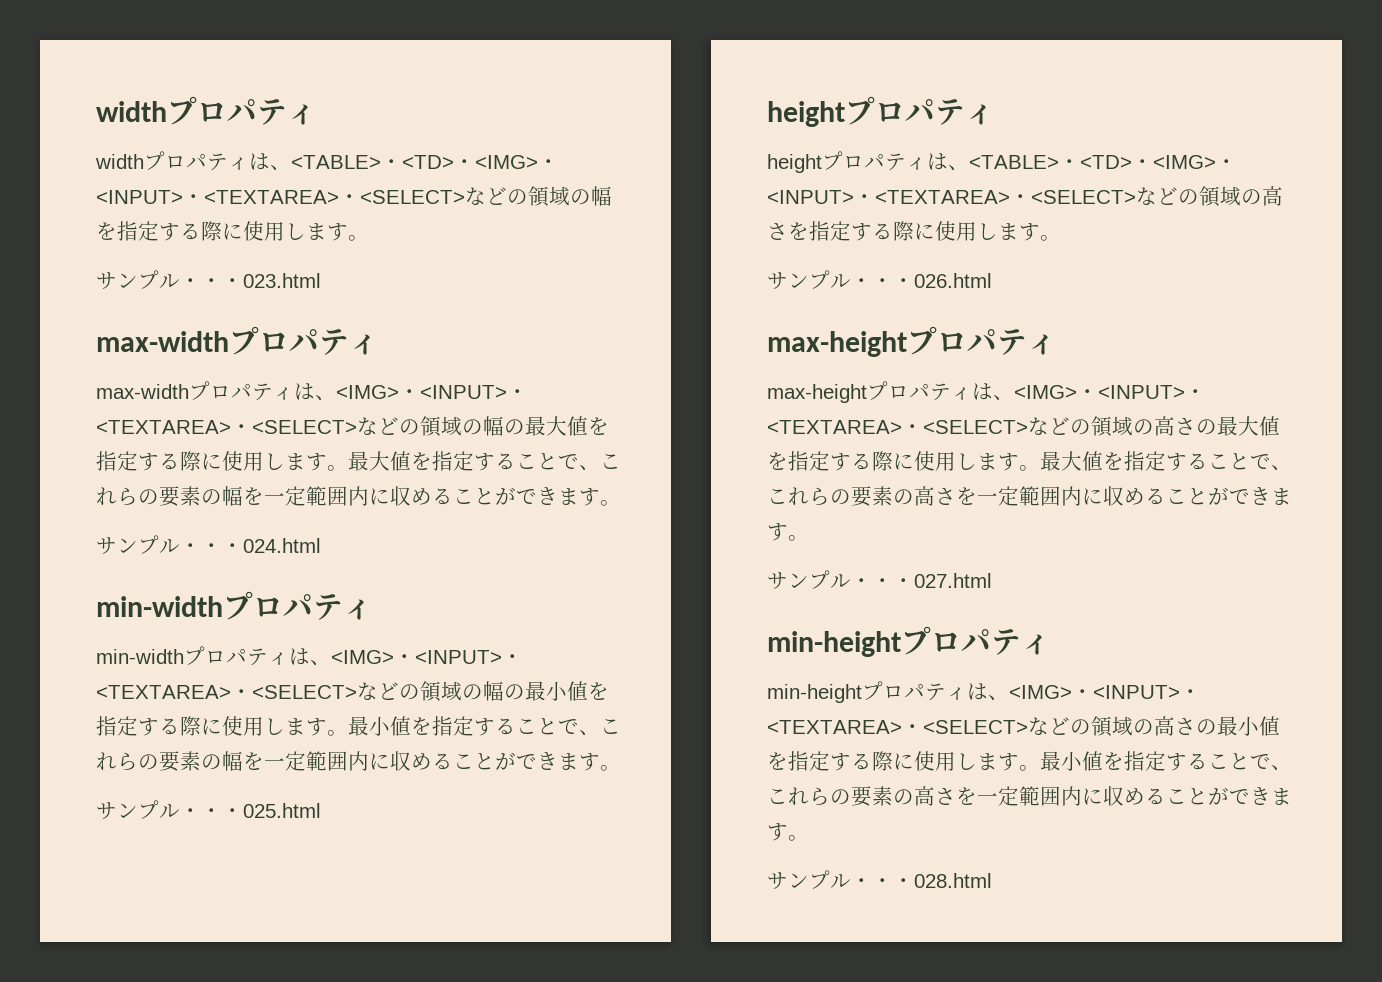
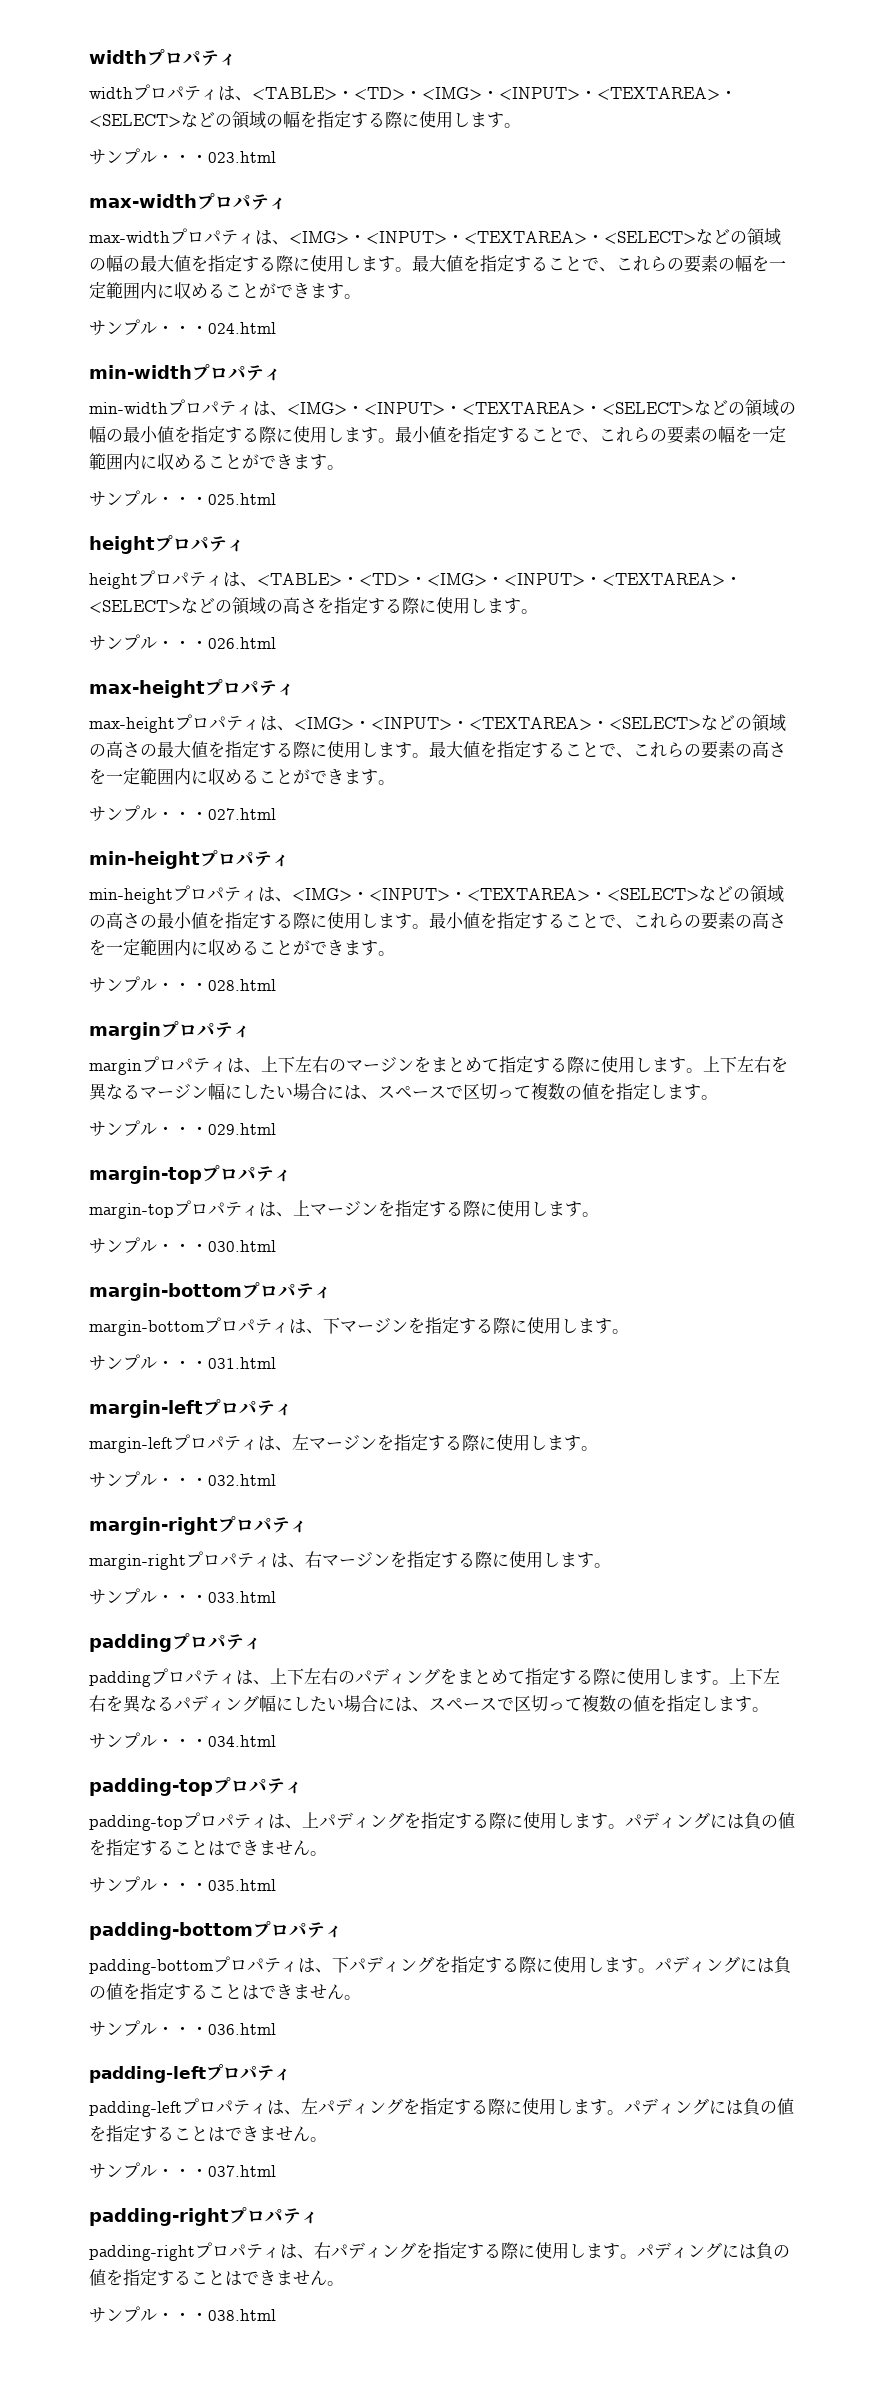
(992, 880) none -> [89,1021,251,1040] [89,1056,788,1075] [89,1083,718,1101] [89,1120,276,1137] [89,1165,292,1184] [89,1200,599,1219] [89,1237,276,1254] [89,1282,332,1301] [89,1317,629,1336] [89,1354,276,1371] [89,1399,293,1418] [89,1434,598,1453] [89,1471,276,1488] [89,1516,308,1535] [89,1551,611,1570] [89,1588,276,1605] [89,1633,262,1652] [89,1668,780,1687] [89,1695,769,1713] [89,1732,276,1749] [89,1777,303,1796] [89,1812,795,1831] [89,1839,327,1856] [89,1876,276,1893] [89,1921,343,1940] [89,1956,792,1975] [89,1983,361,2000] [89,2020,276,2037] [89,2064,291,2083] [89,2098,794,2117] [89,2125,327,2142] [89,2162,276,2179] [89,2207,319,2226] [89,2242,790,2261] [89,2269,344,2286] [89,2306,276,2323] // marginプロパティ // marginプロパティは、上下左右のマージンをまとめて指定する際に使用します。上下左右を異なるマージン幅にしたい場合には、スペースで区切って複数の値を指定します。 // サンプル・・・029.html // margin-topプロパティ // margin-topプロパティは、上マージンを指定する際に使用します。 // サンプル・・・030.html // margin-bottomプロパティ // margin-bottomプロパティは、下マージンを指定する際に使用します。 // サンプル・・・031.html // margin-leftプロパティ // margin-leftプロパティは、左マージンを指定する際に使用します。 // サンプル・・・032.html // margin-rightプロパティ // margin-rightプロパティは、右マージンを指定する際に使用します。 // サンプル・・・033.html // paddingプロパティ // paddingプロパティは、上下左右のパディングをまとめて指定する際に使用します。上下左右を異なるパディング幅にしたい場合には、スペースで区切って複数の値を指定します。 // サンプル・・・034.html // padding-topプロパティ // padding-topプロパティは、上パディングを指定する際に使用します。パディングには負の値を指定することはできません。 // サンプル・・・035.html // padding-bottomプロパティ // padding-bottomプロパティは、下パディングを指定する際に使用します。パディングには負の値を指定することはできません。 // サンプル・・・036.html // padding-leftプロパティ // padding-leftプロパティは、左パディングを指定する際に使用します。パディングには負の値を指定することはできません。 // サンプル・・・037.html // padding-rightプロパティ // padding-rightプロパティは、右パディングを指定する際に使用します。パディングには負の値を指定することはできません。 // サンプル・・・038.html

